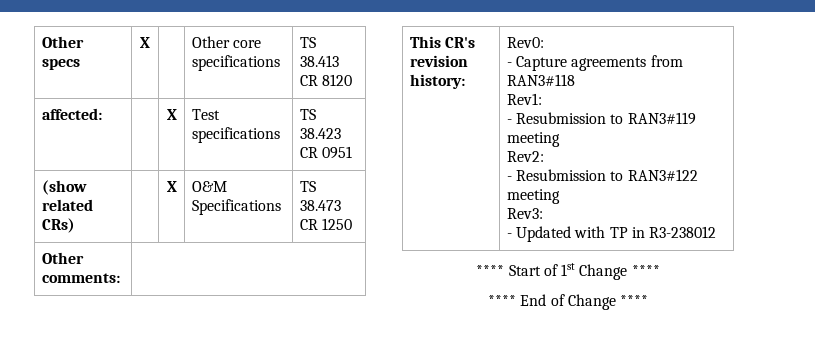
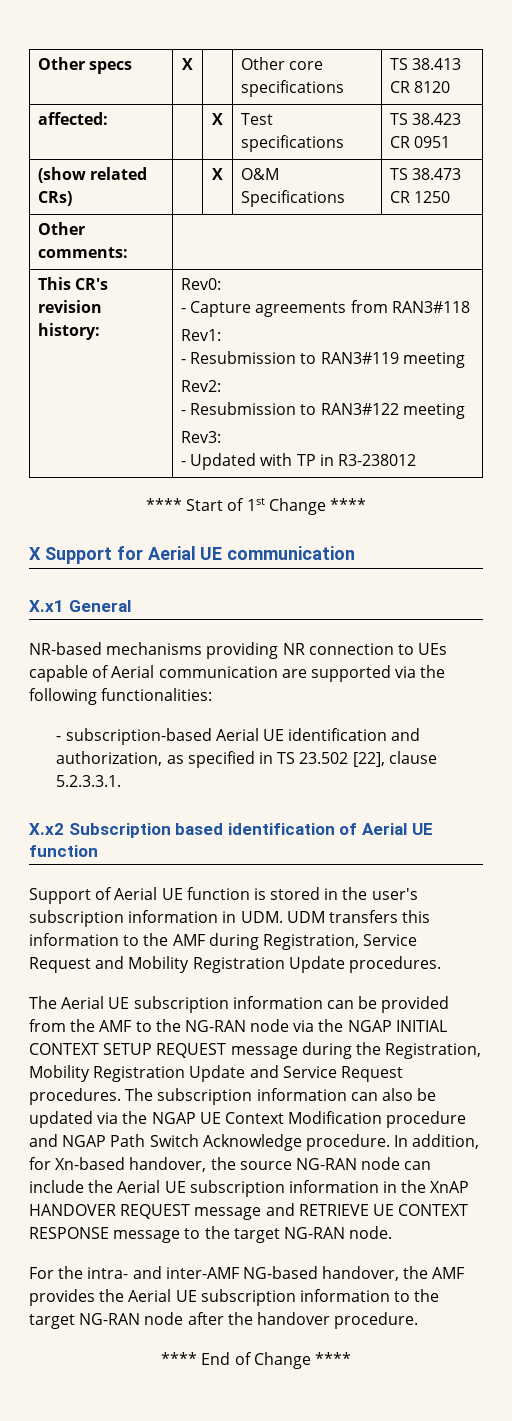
(660, 270) none -> [29,546,356,564] [29,600,131,612] [29,642,448,659] [29,665,446,682] [29,688,213,705] [56,728,421,745] [56,751,437,768] [56,775,122,787] [29,823,433,838] [29,845,98,857] [29,887,418,904] [29,910,431,927] [29,933,418,950] [29,956,441,973] [29,996,450,1013] [29,1019,447,1032] [29,1042,482,1059] [29,1065,403,1082] [29,1088,437,1105] [29,1111,467,1128] [29,1134,480,1151] [29,1157,432,1172] [29,1180,470,1197] [29,1203,469,1220] [29,1226,393,1243] [29,1266,465,1281] [29,1289,440,1306] [29,1312,419,1329] // X Support for Aerial UE communication // X.x1 General // NR-based mechanisms providing NR connection to UEs capable of Aerial communication are supported via the following functionalities: // - subscription-based Aerial UE identification and authorization, as specified in TS 23.502 [22], clause 5.2.3.3.1. // X.x2 Subscription based identification of Aerial UE function // Support of Aerial UE function is stored in the user's subscription information in UDM. UDM transfers this information to the AMF during Registration, Service Request and Mobility Registration Update procedures. // The Aerial UE subscription information can be provided from the AMF to the NG-RAN node via the NGAP INITIAL CONTEXT SETUP REQUEST message during the Registration, Mobility Registration Update and Service Request procedures. The subscription information can also be updated via the NGAP UE Context Modification procedure and NGAP Path Switch Acknowledge procedure. In addition, for Xn-based handover, the source NG-RAN node can include the Aerial UE subscription information in the XnAP HANDOVER REQUEST message and RETRIEVE UE CONTEXT RESPONSE message to the target NG-RAN node. // For the intra- and inter-AMF NG-based handover, the AMF provides the Aerial UE subscription information to the target NG-RAN node after the handover procedure.

